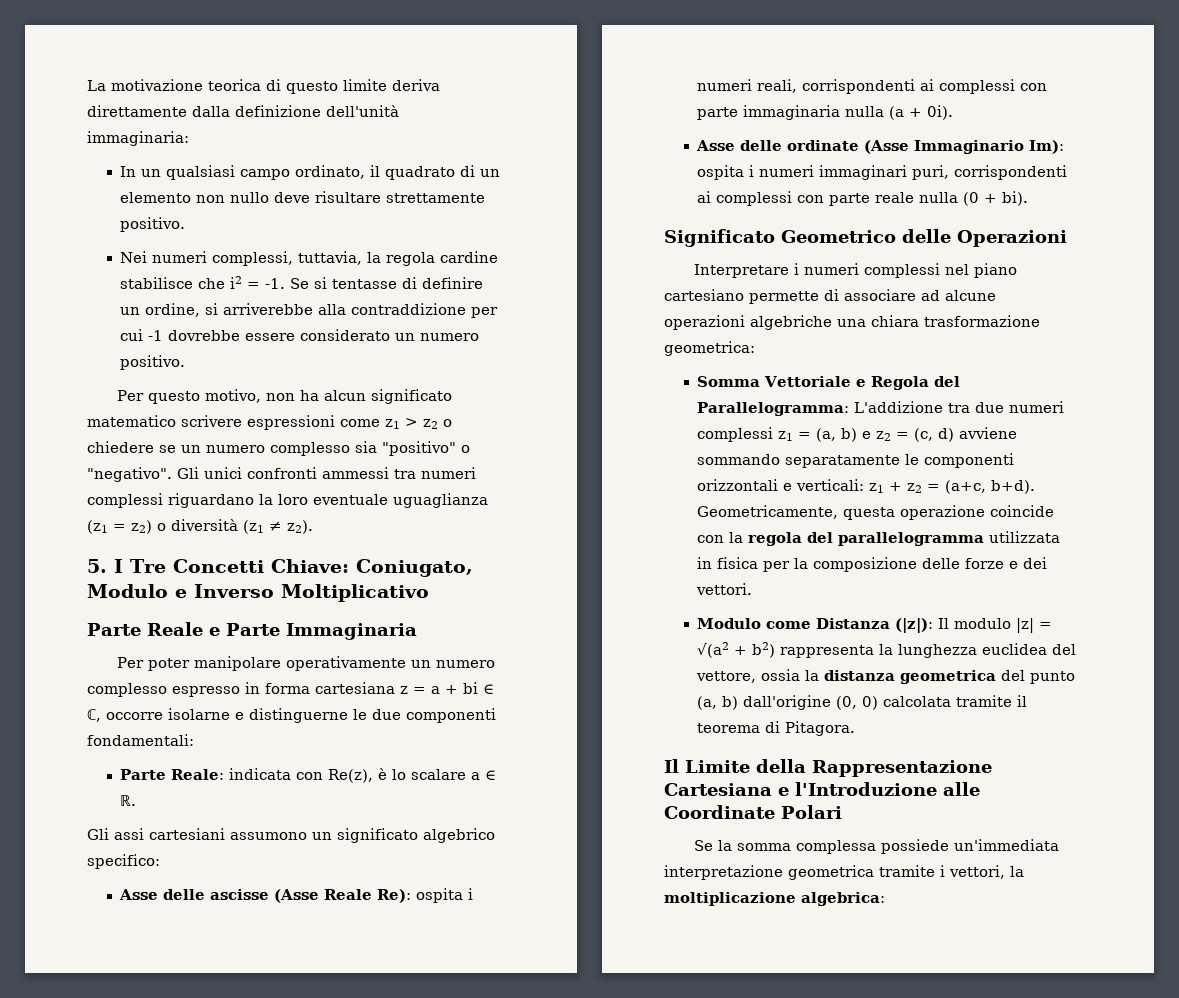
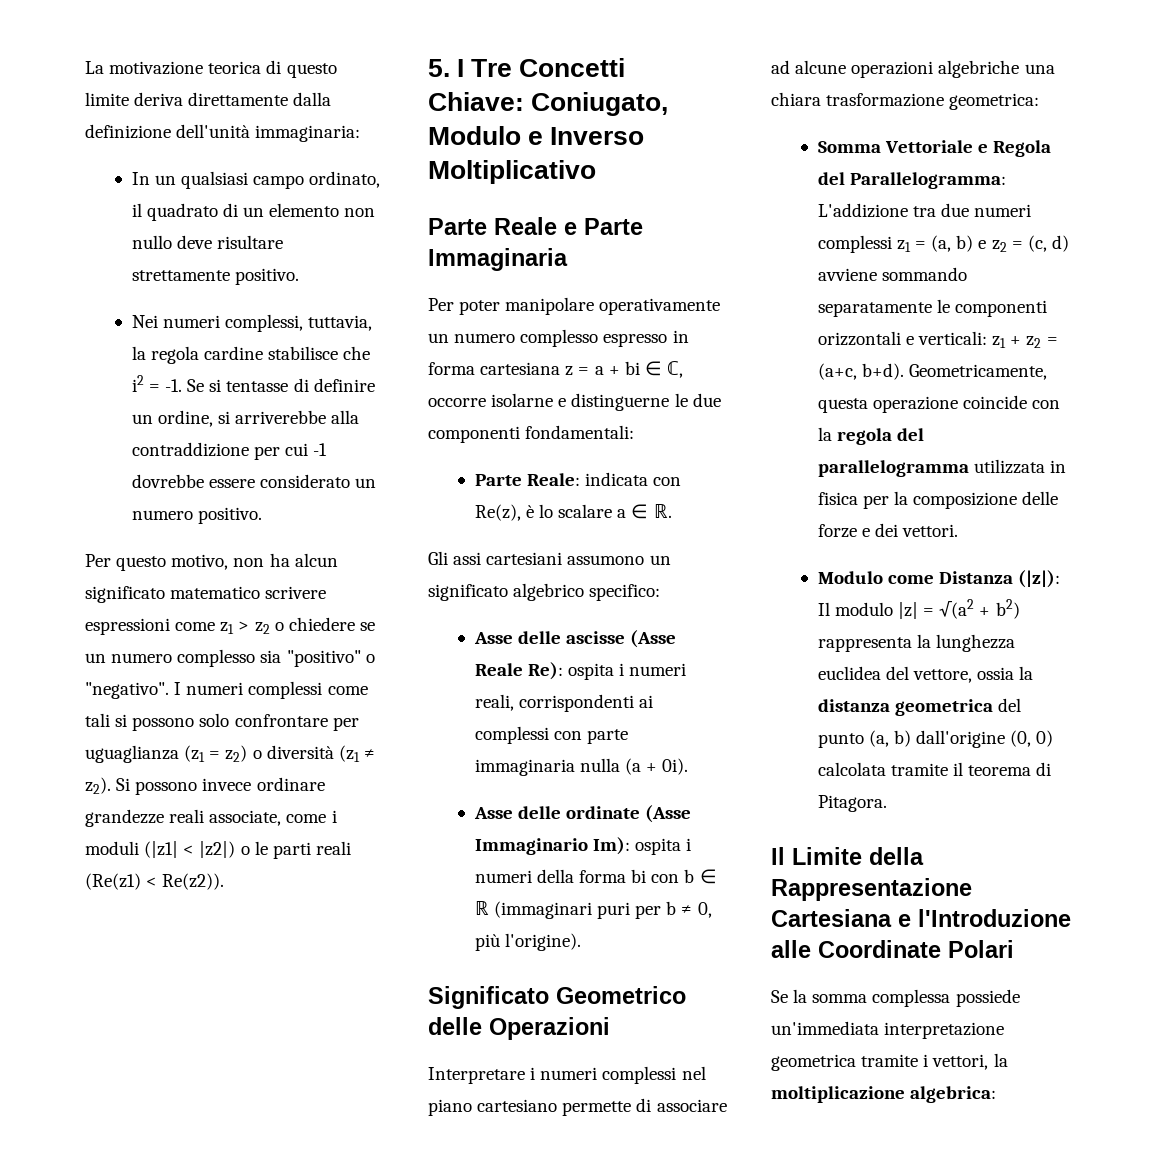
[177,467,476,479] [87,493,388,508] Gli unici confronti ammessi tra numeri complessi riguardano la loro eventuale -> [174,681,368,699] [85,713,359,731] I numeri complessi come tali si possono solo confrontare per
(313, 527) none -> [116,777,325,795] [85,809,337,827] [85,841,351,859] [85,873,225,890] Si possono invece ordinare grandezze reali associate, come i moduli (|z1| < |z2|) o le parti reali (Re(z1) < Re(z2)).
[819,165,1068,180] [697,191,1029,206] immaginari puri, corrispondenti ai complessi con parte reale nulla (0 + bi). -> [536,869,717,884] [474,901,712,919] [474,933,581,951] della forma bi con b ∈ ℝ (immaginari puri per b ≠ 0, più l'origine).

